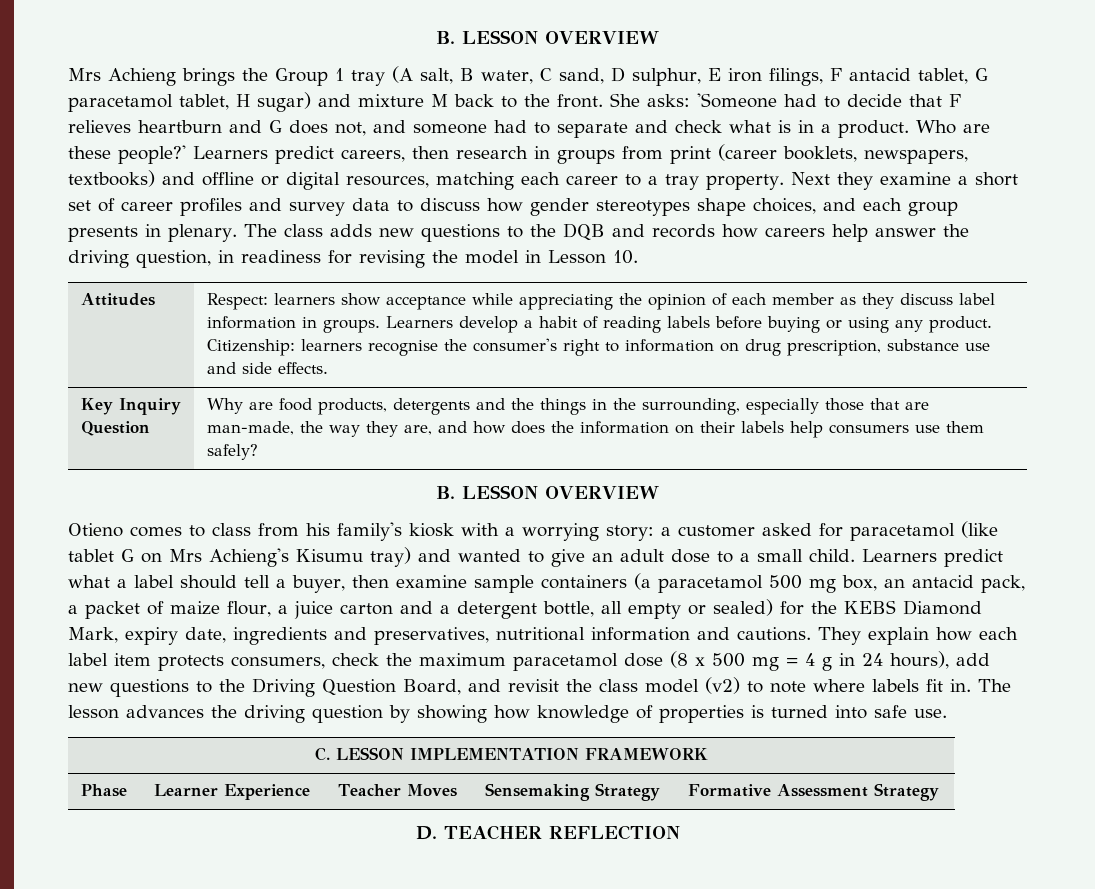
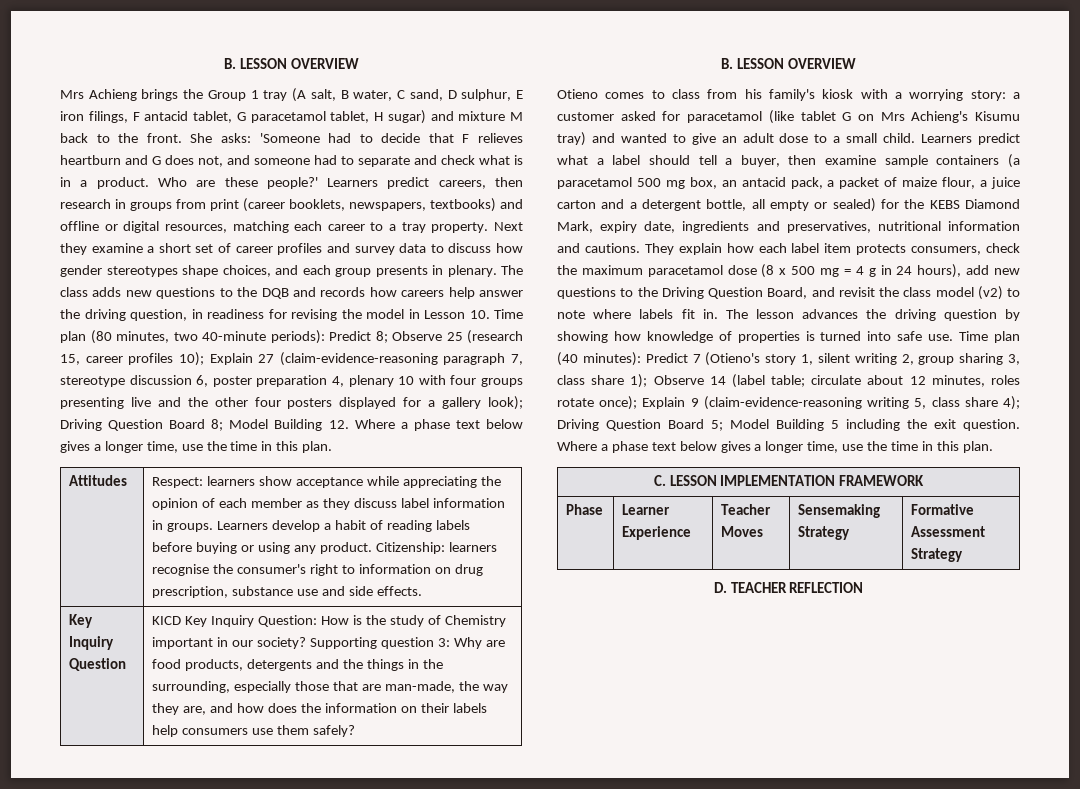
(638, 257) none -> [494,309,523,319] [60,330,523,344] [60,352,523,366] [60,375,524,387] [60,396,524,410] [60,419,523,431] [60,441,333,453] Time plan (80 minutes, two 40-minute periods): Predict 8; Observe 25 (research 15, career profiles 10); Explain 27 (claim-evidence-reasoning paragraph 7, stereotype discussion 6, poster preparation 4, plenary 10 with four groups presenting live and the other four posters displayed for a gallery look); Driving Question Board 8; Model Building 12. Where a phase text below gives a longer time, use the time in this plan.
(151, 428) none -> [152,615,506,627] [152,637,450,649] KICD Key Inquiry Question: How is the study of Chemistry important in our society? Supporting question 3:
(947, 713) none -> [959,331,1021,343] [557,352,1020,366] [557,374,1020,388] [557,396,1020,410] [557,419,1020,431] [557,441,993,453] Time plan (40 minutes): Predict 7 (Otieno's story 1, silent writing 2, group sharing 3, class share 1); Observe 14 (label table; circulate about 12 minutes, roles rotate once); Explain 9 (claim-evidence-reasoning writing 5, class share 4); Driving Question Board 5; Model Building 5 including the exit question. Where a phase text below gives a longer time, use the time in this plan.

